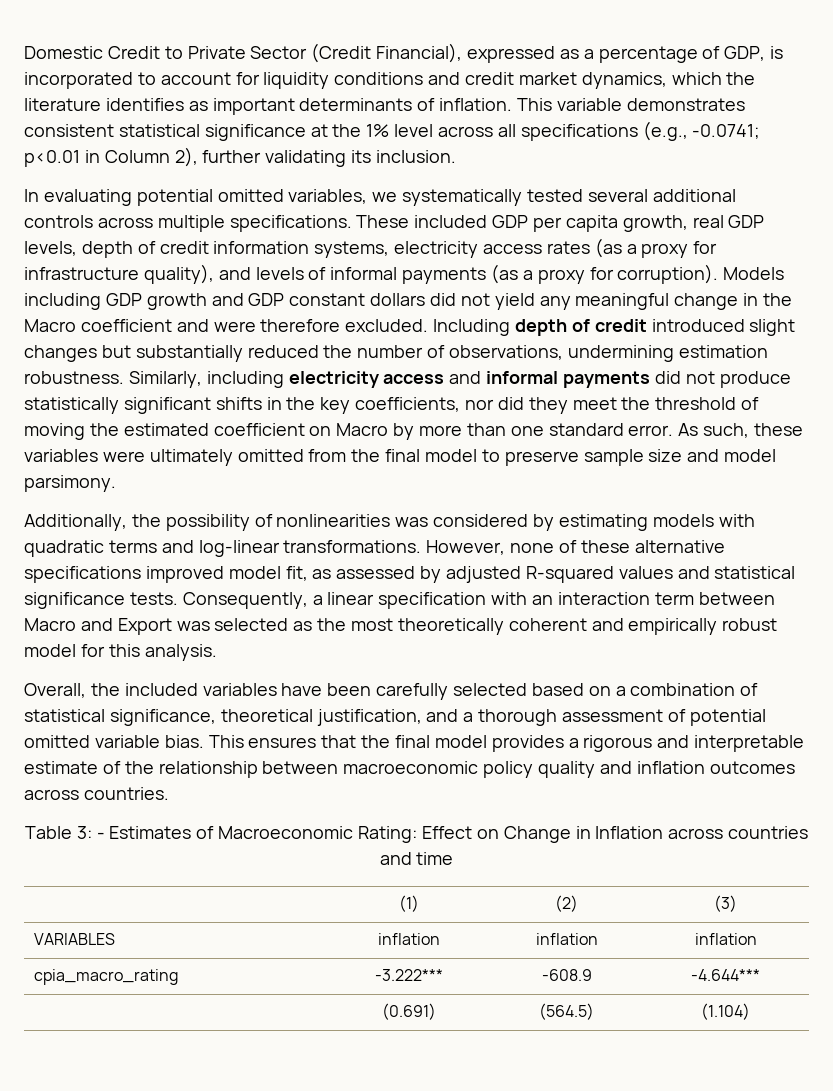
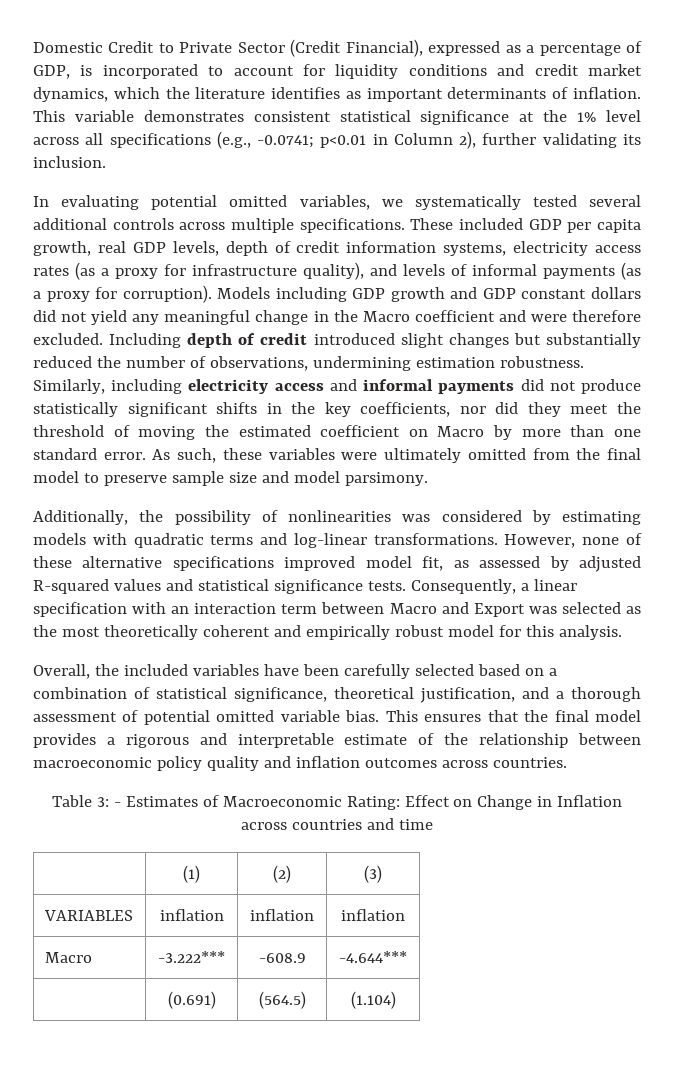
[33,969,178,985] cpia_macro_rating -> [44,952,92,963] Macro

